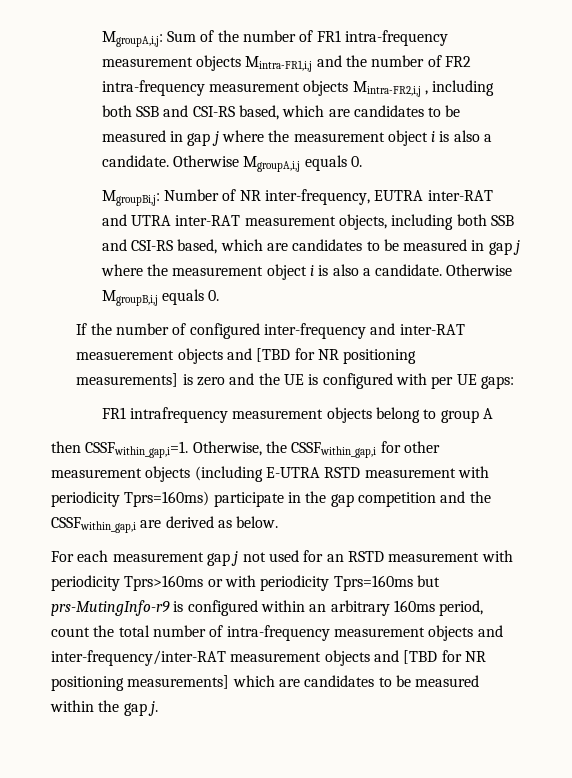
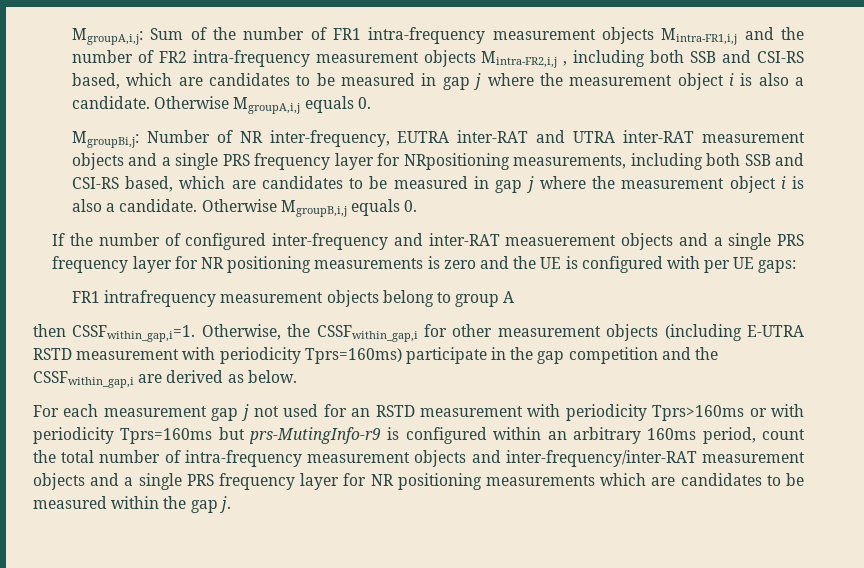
[338,214,387,230] objects, -> [71,153,627,170] objects and a single PRS frequency layer for NRpositioning measurements,
[256,348,417,364] [76,373,179,387] [TBD for NR positioning measurements] -> [713,233,804,250] [52,256,424,273] a single PRS frequency layer for NR positioning measurements
[403,650,486,664] [51,675,230,691] [TBD for NR positioning measurements] -> [124,473,595,490] a single PRS frequency layer for NR positioning measurements

